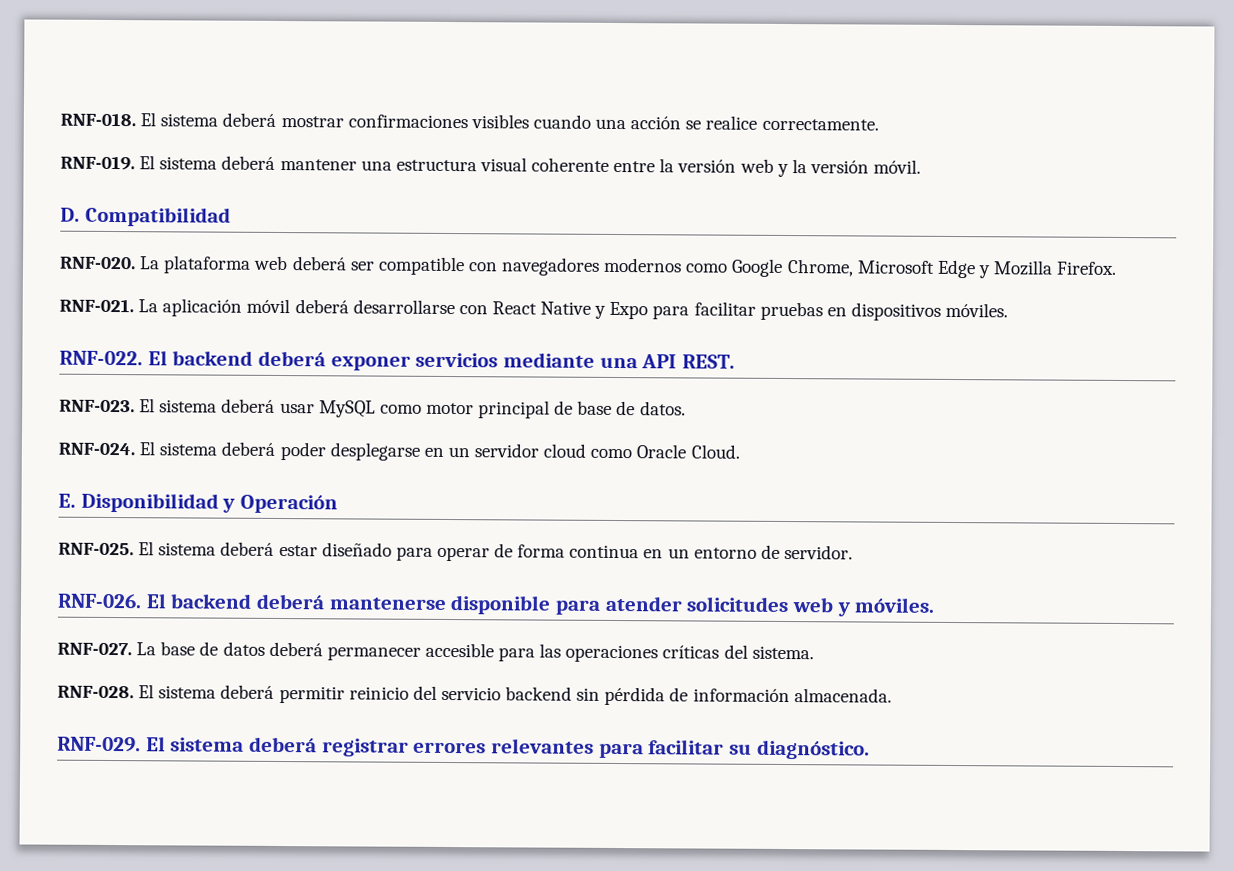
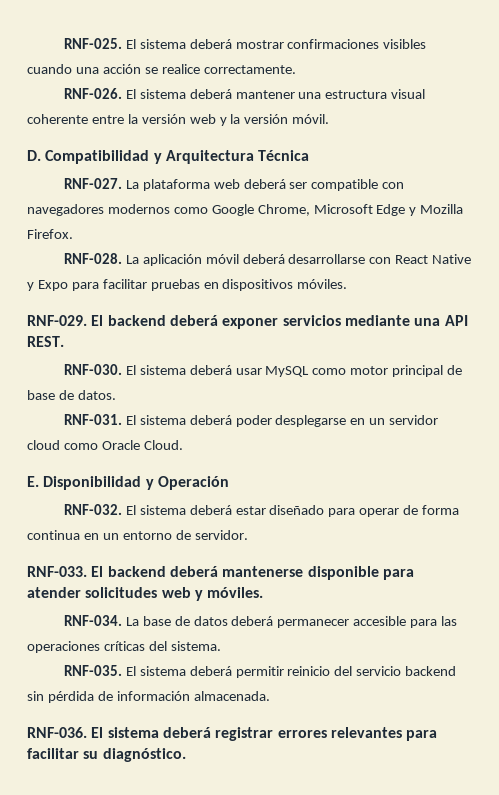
[60,112,136,127] RNF-018. -> [63,38,122,49] RNF-025.
[60,155,135,171] RNF-019. -> [63,88,122,99] RNF-026.
[59,256,136,270] // RNF-020. -> [153,150,310,164] [63,178,122,189] y Arquitectura Técnica // RNF-027.
[59,298,134,313] RNF-021. -> [63,253,122,264] RNF-028.
[59,350,143,366] RNF-022. -> [27,315,87,326] RNF-029.
[59,399,135,413] RNF-023. -> [63,364,122,375] RNF-030.
[58,442,135,456] RNF-024. -> [63,414,122,425] RNF-031.
[58,542,134,556] RNF-025. -> [63,504,122,515] RNF-032.
[57,593,142,609] RNF-026. -> [27,566,87,577] RNF-033.
[57,642,132,656] RNF-027. -> [63,615,122,626] RNF-034.
[57,685,134,699] RNF-028. -> [63,665,122,676] RNF-035.
[57,736,141,753] RNF-029. -> [27,727,87,738] RNF-036.

